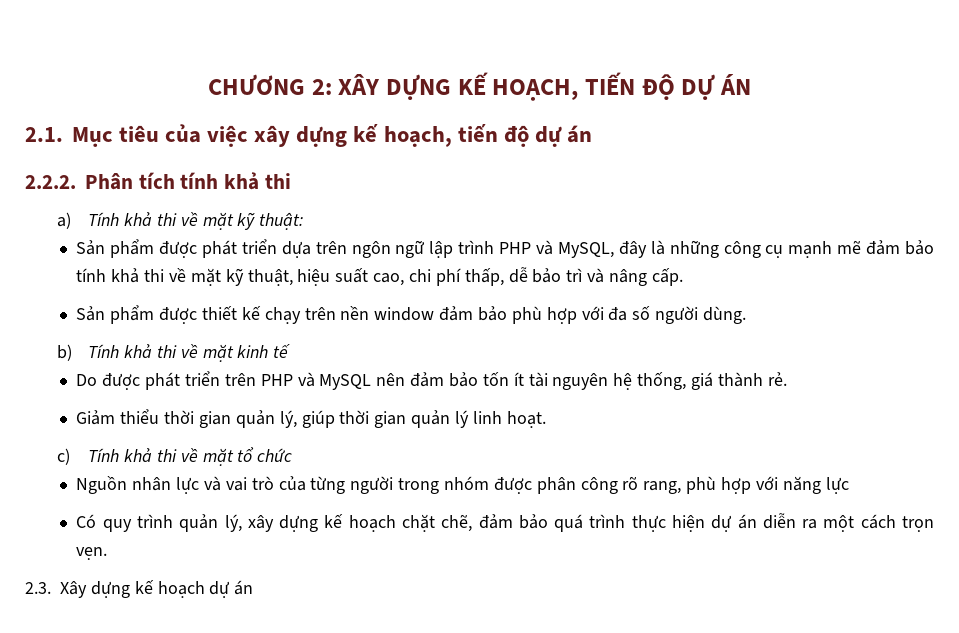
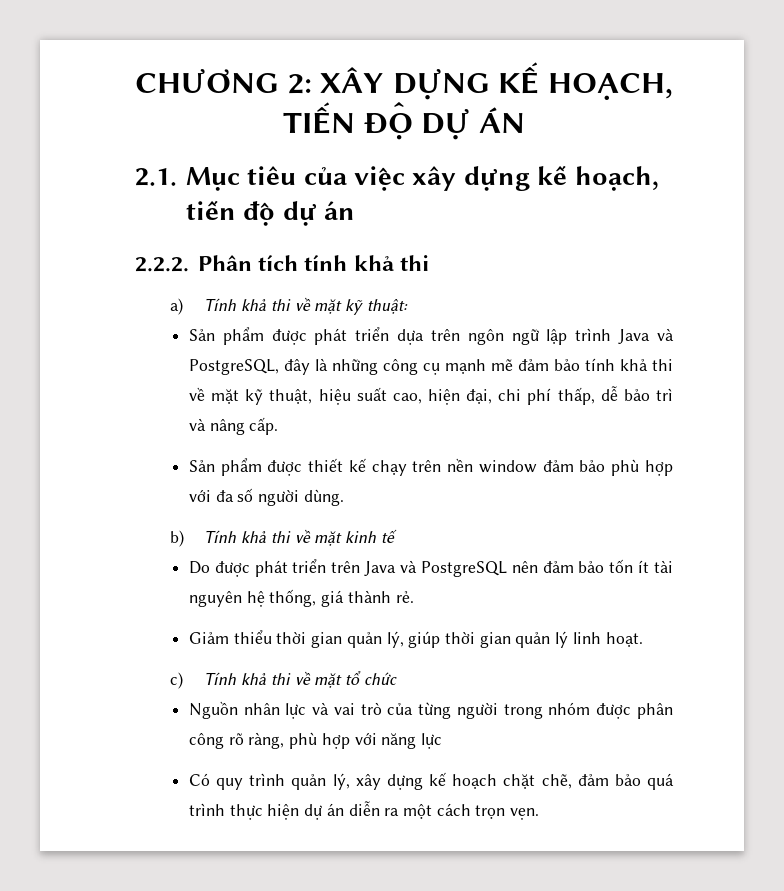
[499,240,614,258] PHP và MySQL, -> [618,328,674,344] [188,359,279,375] Java và PostgreSQL,
(405, 279) none -> [427,389,493,405] hiện đại,
[260,372,372,390] PHP và MySQL -> [364,560,507,577] Java và PostgreSQL
[643,481,682,494] rang, -> [248,732,285,749] ràng,
[25,580,254,598] // 2.3. Xây dựng kế hoạch dự án -> (540, 814) none

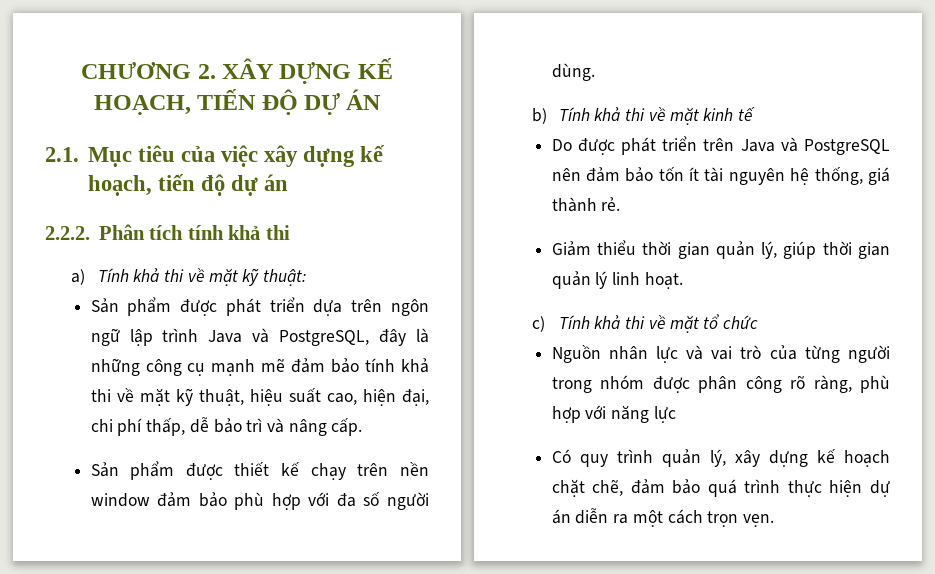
[287,74,312,94] 2: -> [197,64,216,79] 2.

